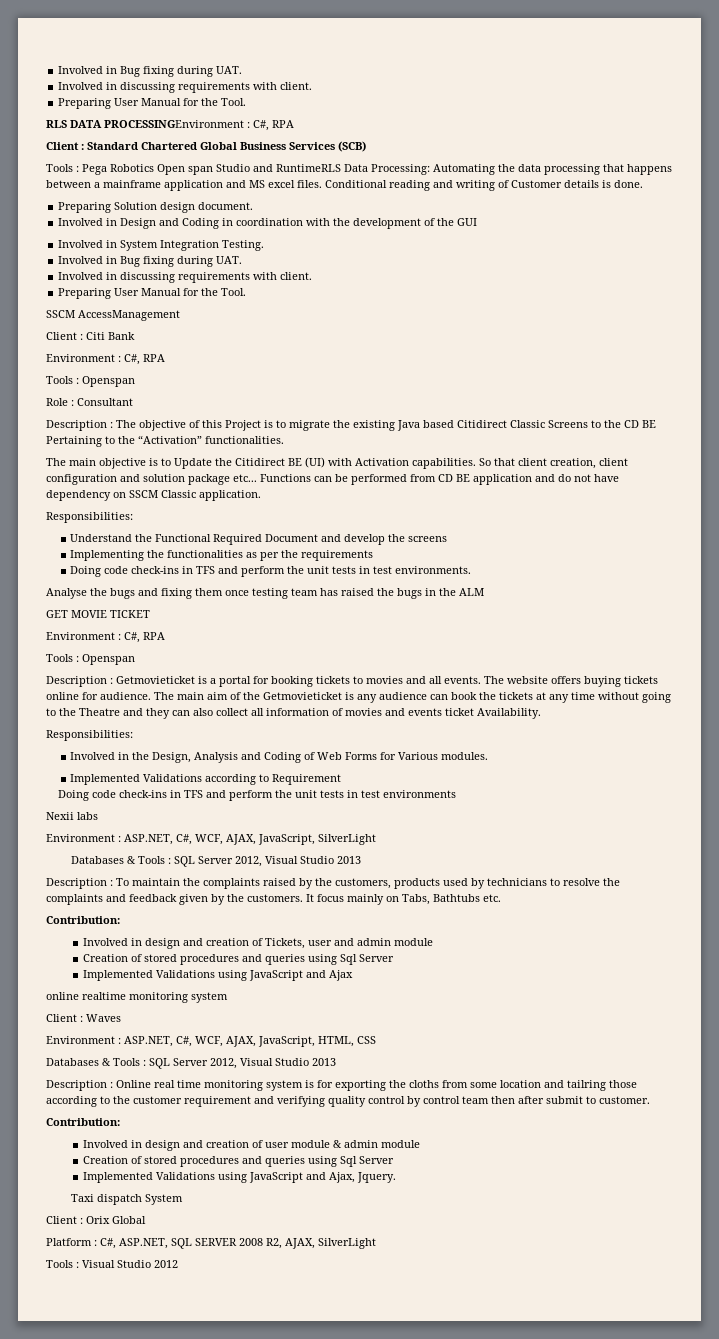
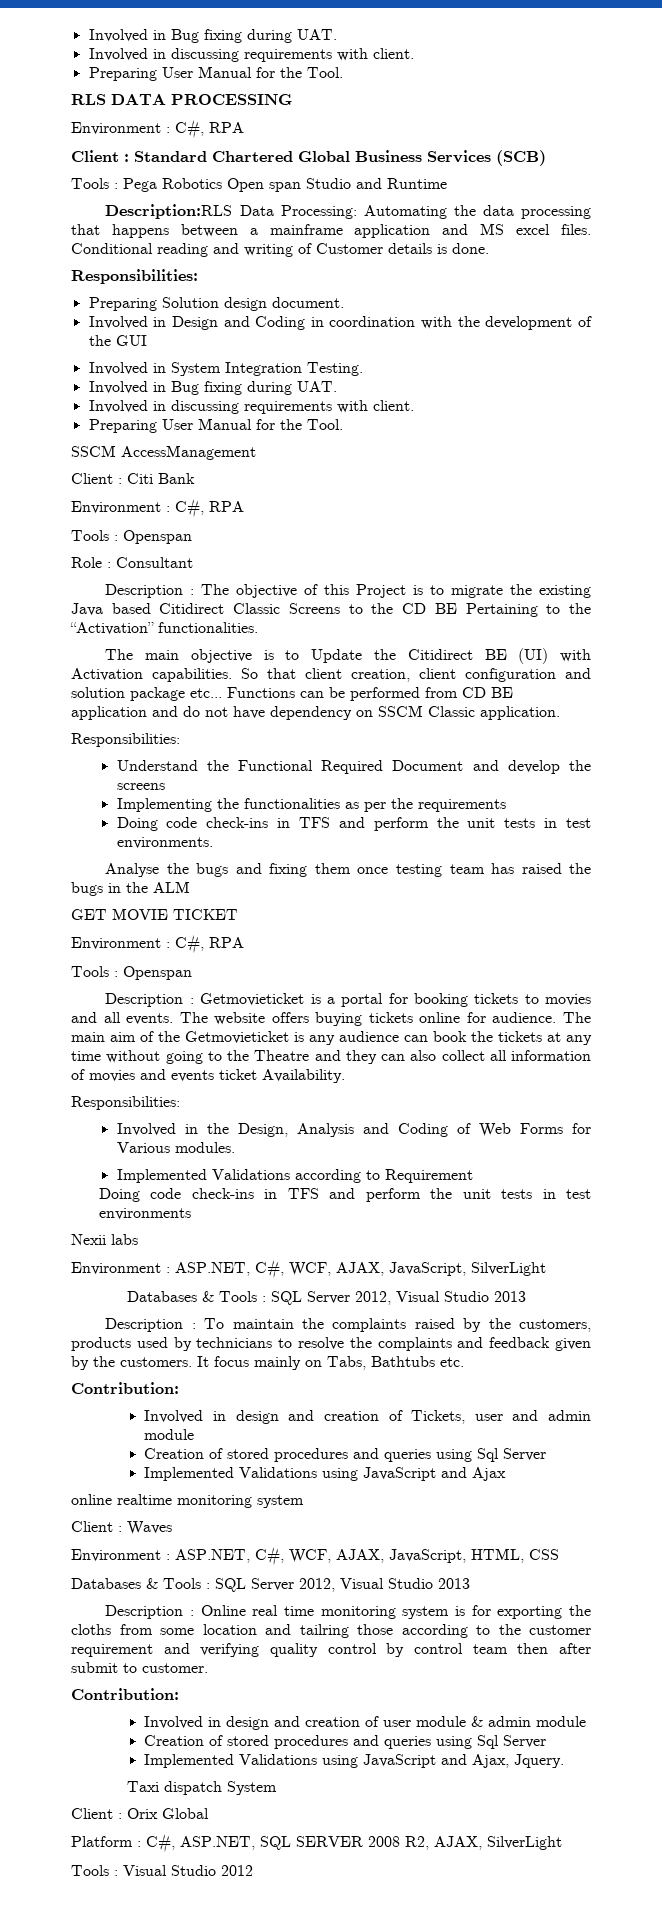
[104,120,244,128] PROCESSINGEnvironment -> [171,94,292,105] [71,122,161,135] PROCESSING // Environment
[276,164,341,172] RuntimeRLS -> [387,178,447,189] [105,204,233,219] Runtime // Description:RLS
(643, 184) none -> [71,269,198,284] // Responsibilities:

